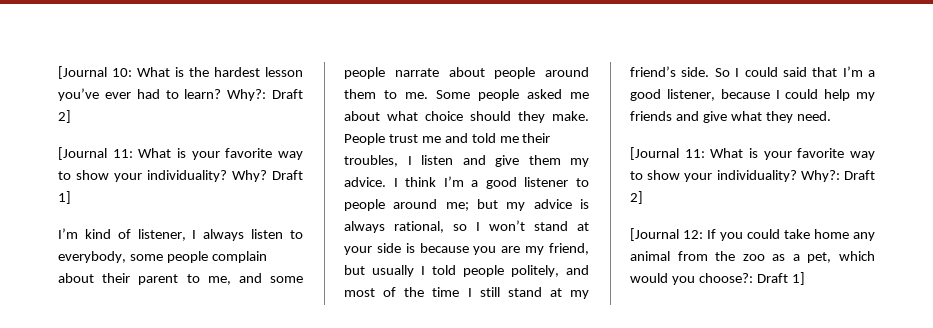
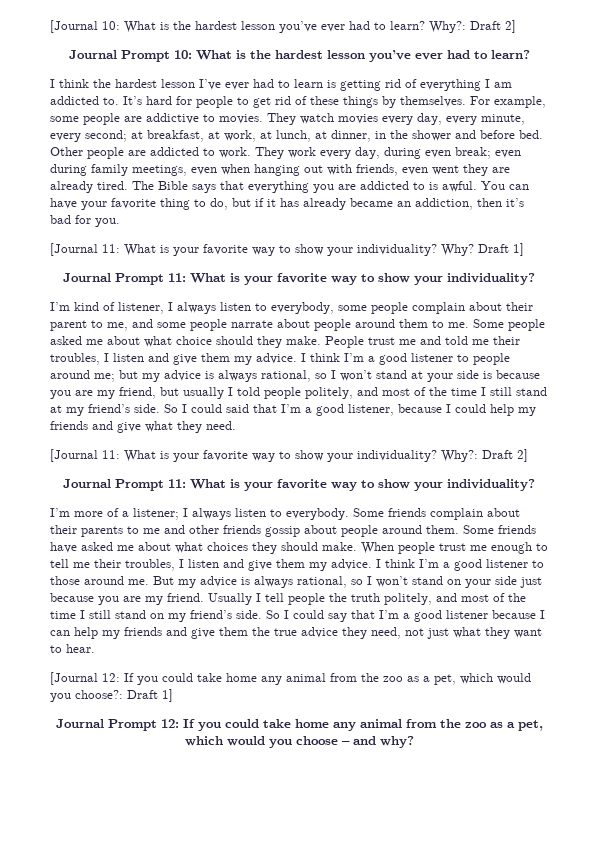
(71, 116) none -> [68,50,530,62] [50,79,512,91] [50,96,546,108] [50,113,525,125] [50,130,543,142] [50,147,521,159] [50,164,510,176] [50,181,529,193] [50,198,524,210] [50,215,120,227] // Journal Prompt 10: What is the hardest lesson you’ve ever had to learn? // I think the hardest lesson I’ve ever had to learn is getting rid of everything I am addicted to. It’s hard for people to get rid of these things by themselves. For example, some people are addictive to movies. They watch movies every day, every minute, every second; at breakfast, at work, at lunch, at dinner, in the shower and before bed. Other people are addicted to work. They work every day, during even break; even during family meetings, even when hanging out with friends, even went they are already tired. The Bible says that everything you are addicted to is awful. You can have your favorite thing to do, but if it has already became an addiction, then it’s bad for you.
(71, 197) none -> [63,273,535,285] // Journal Prompt 11: What is your favorite way to show your individuality?
(643, 197) none -> [63,479,535,491] [50,508,520,520] [50,525,536,537] [50,542,548,554] [50,559,544,571] [50,576,542,588] [50,593,526,605] [50,610,545,622] [50,627,542,639] [50,644,95,653] // Journal Prompt 11: What is your favorite way to show your individuality? // I’m more of a listener; I always listen to everybody. Some friends complain about their parents to me and other friends gossip about people around them. Some friends have asked me about what choices they should make. When people trust me enough to tell me their troubles, I listen and give them my advice. I think I’m a good listener to those around me. But my advice is always rational, so I won’t stand on your side just because you are my friend. Usually I tell people the truth politely, and most of the time I still stand on my friend’s side. So I could say that I’m a good listener because I can help my friends and give them the true advice they need, not just what they want to hear.
(805, 278) none -> [55,719,543,731] [184,736,414,748] // Journal Prompt 12: If you could take home any animal from the zoo as a pet, which would you choose – and why?

